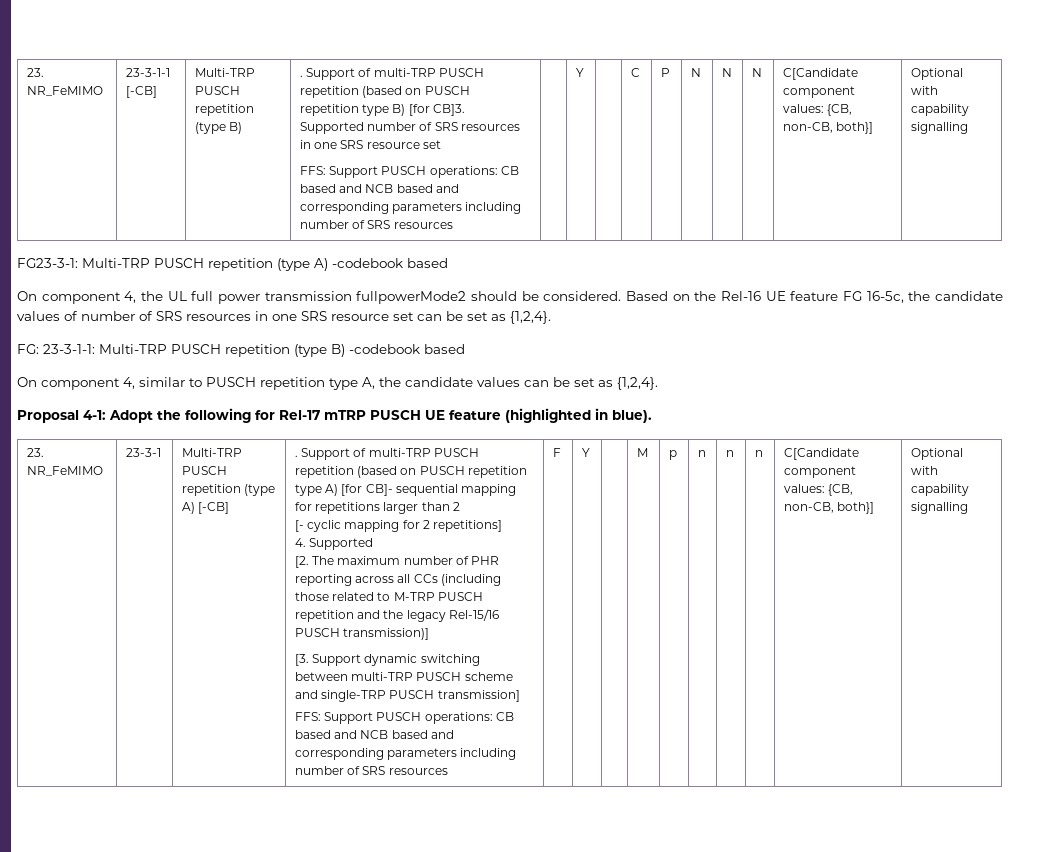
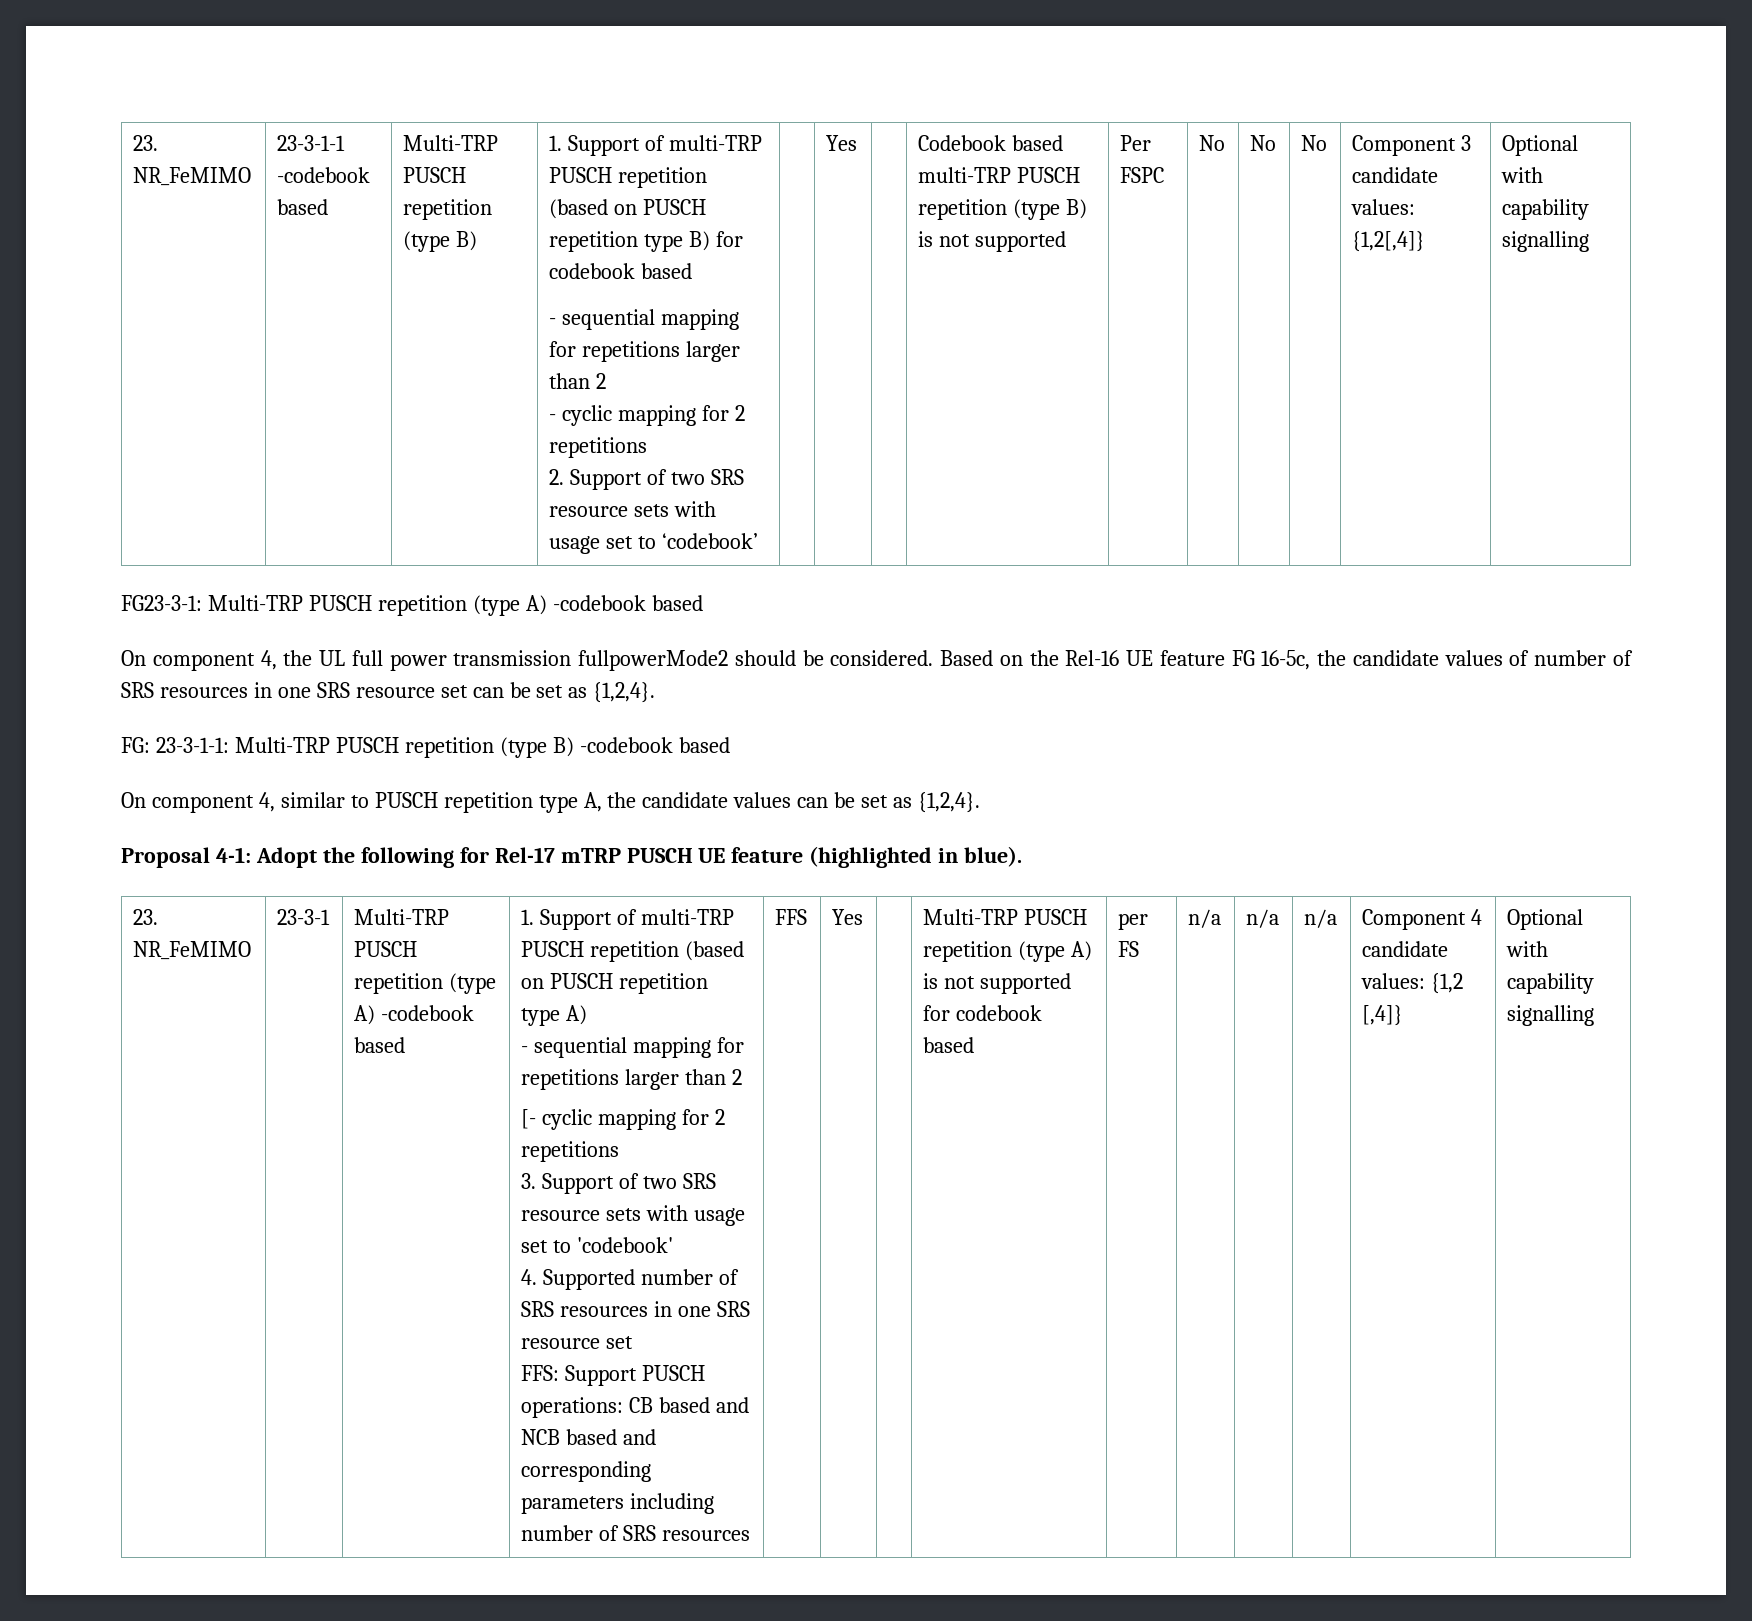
[125,86,157,98] [-CB] -> [277,167,371,183] [277,199,329,215] -codebook based
[299,75,303,77] . -> [549,135,563,151] 1.
[408,104,465,116] [299,122,520,134] [299,140,441,149] [299,166,519,178] [299,184,459,193] [299,202,522,214] [299,220,453,229] [575,68,584,77] [630,68,640,77] [660,68,670,77] [690,68,701,77] [721,68,732,77] [751,68,762,77] [782,68,858,80] [782,86,855,98] [782,104,853,116] [782,122,874,134] [for CB]3. Supported number of SRS resources in one SRS resource set // FFS: Support PUSCH operations: CB based and NCB based and corresponding parameters including number of SRS resources | | Y | | C | P | N | N | N | C[Candidate component values: {CB, non-CB, both}] -> [715,231,743,247] [549,263,692,279] [549,309,739,330] [549,341,740,362] [549,373,606,389] [549,405,745,426] [549,437,648,458] [549,469,744,490] [549,501,716,517] [549,533,758,554] [826,135,858,151] [918,135,1063,151] [918,167,1080,183] [918,199,1087,220] [918,231,1066,252] [1120,135,1152,151] [1120,167,1165,183] [1199,135,1226,151] [1250,135,1277,151] [1301,135,1328,151] [1352,135,1471,156] [1352,167,1439,183] [1351,199,1416,215] [1352,231,1426,252] for codebook based // - sequential mapping for repetitions larger than 2 // - cyclic mapping for 2 repetitions // 2. Support of two SRS resource sets with usage set to ‘codebook’ | | Yes | | Codebook based multi-TRP PUSCH repetition (type B) is not supported | Per FSPC | No | No | No | Component 3 candidate values: {1,2[,4]}
[198,502,230,514] [294,455,298,457] [-CB] | . -> [380,1005,474,1021] [354,1037,406,1053] [521,909,535,925] -codebook based | 1.
[341,484,393,496] [for CB]- -> [521,1046,529,1053] // -
[433,520,503,532] [294,538,374,550] [294,556,500,568] [294,574,501,586] [294,592,483,601] [294,609,499,622] [294,628,430,640] [294,654,480,666] [294,672,513,681] [294,690,520,702] repetitions] // 4. Supported // [2. The maximum number of PHR reporting across all CCs (including those related to M-TRP PUSCH repetition and the legacy Rel-15/16 PUSCH transmission)] // [3. Support dynamic switching between multi-TRP PUSCH scheme and single-TRP PUSCH transmission] -> [521,1141,620,1162] [521,1173,716,1194] [521,1205,745,1226] [521,1237,673,1253] [521,1269,739,1290] [521,1301,750,1317] [521,1336,633,1349] repetitions // 3. Support of two SRS resource sets with usage set to 'codebook' // 4. Supported number of SRS resources in one SRS resource set
[552,448,561,457] [581,448,590,457] [636,448,648,457] [668,450,677,460] [697,450,706,457] [725,450,734,457] [754,450,763,457] [783,448,859,460] [783,466,856,478] [783,484,854,496] [783,502,875,514] F | Y | | M | p | n | n | n | C[Candidate component values: {CB, non-CB, both}] -> [775,909,808,925] [832,909,864,925] [923,909,1087,925] [923,941,1092,962] [923,973,1071,994] [923,1005,1042,1021] [923,1037,975,1053] [1118,913,1149,930] [1118,941,1140,957] [1188,909,1222,928] [1246,909,1280,928] [1304,909,1338,928] [1362,909,1482,930] [1362,941,1449,957] [1361,973,1463,994] [1362,1005,1404,1026] FFS | Yes | | Multi-TRP PUSCH repetition (type A) is not supported for codebook based | per FS | n/a | n/a | n/a | Component 4 candidate values: {1,2 [,4]}

